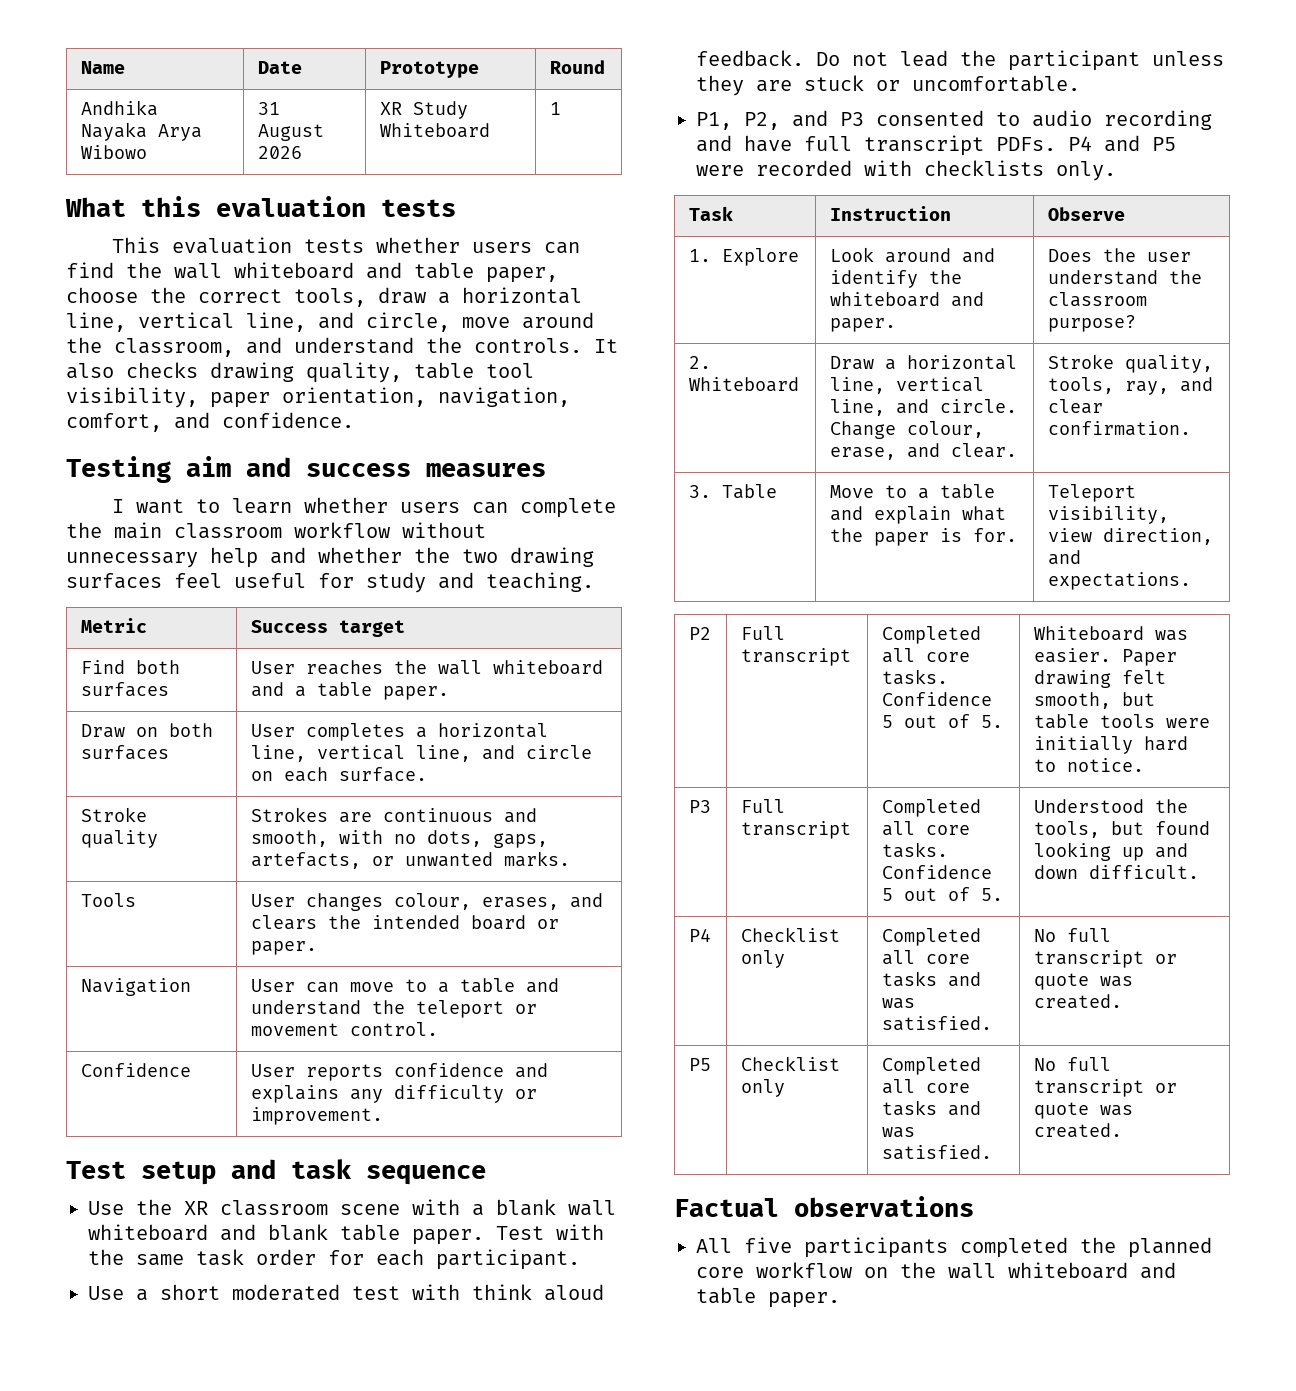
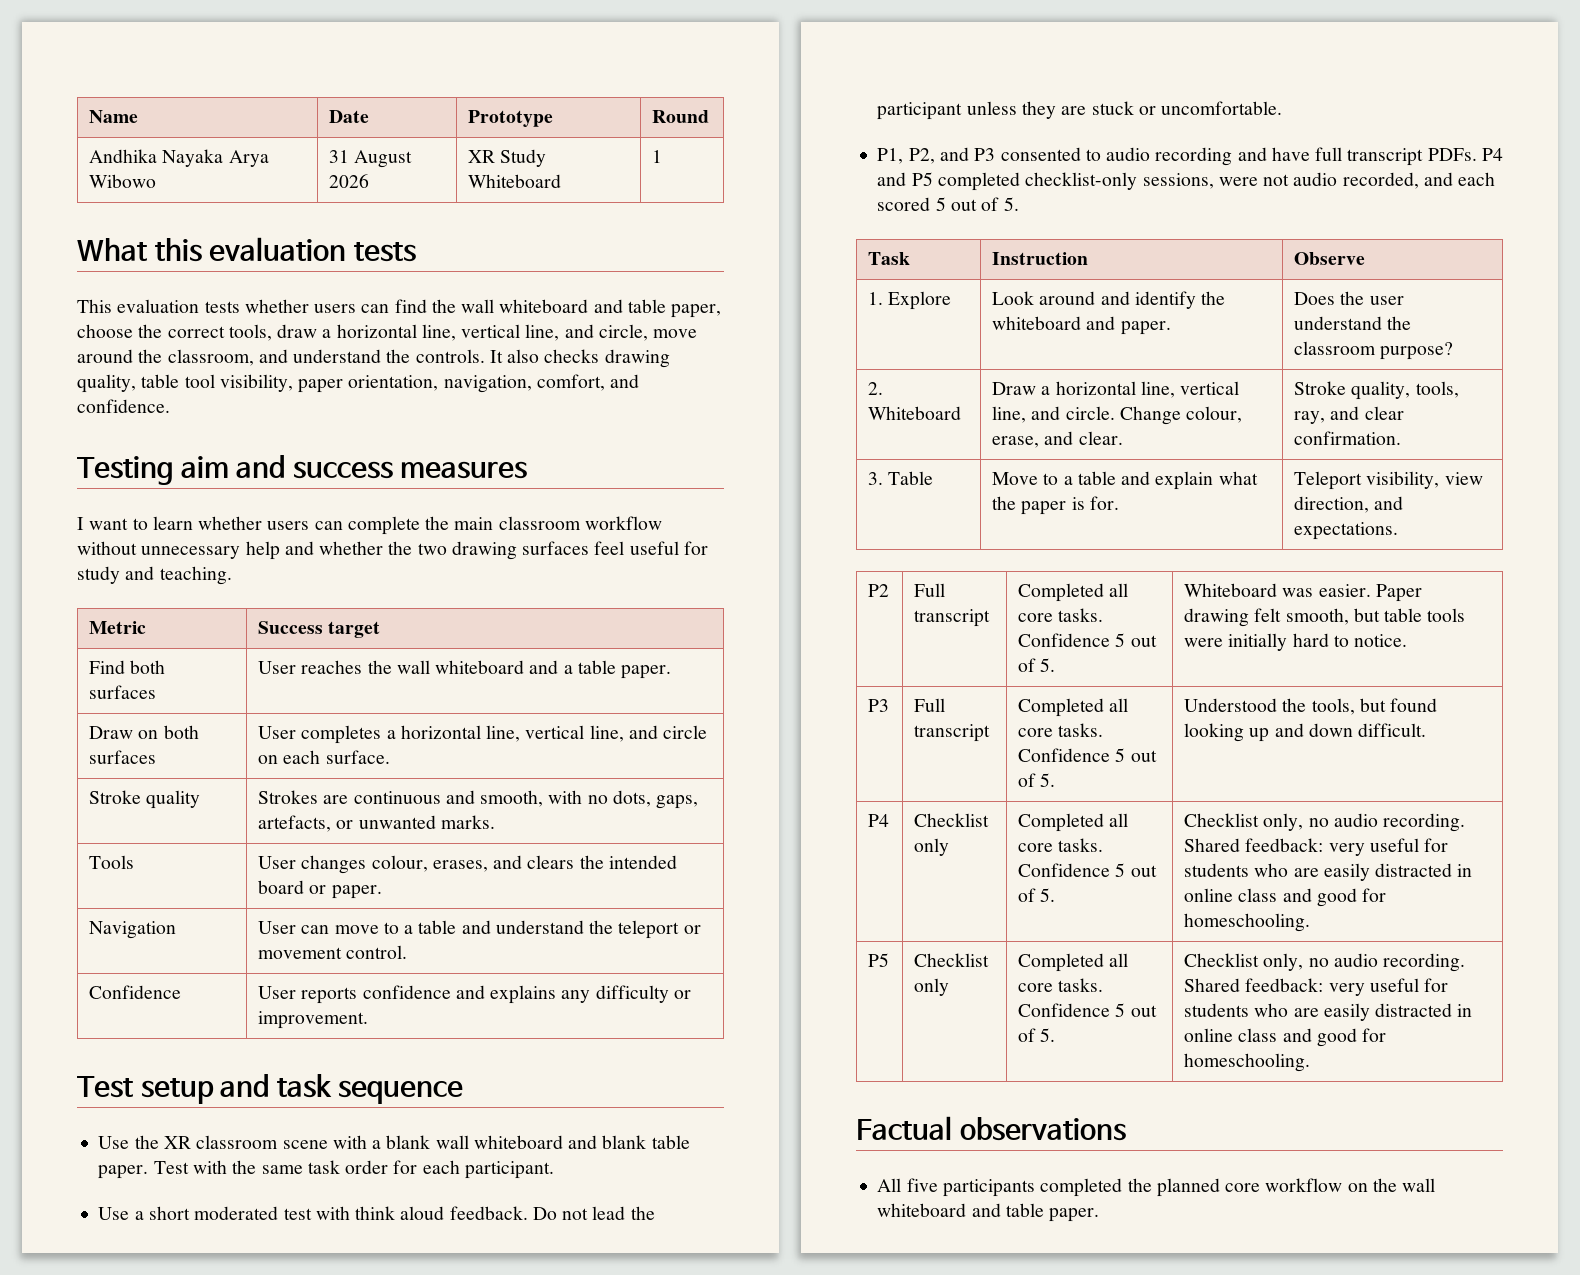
[696,160,1116,181] were recorded with checklists only. -> [937,172,1496,191] [877,197,1019,211] completed checklist-only sessions, were not audio recorded, and each scored 5 out of 5.
[881,971,981,987] [881,998,915,1009] [881,1016,992,1031] [1033,928,1111,942] [1033,950,1177,968] [1033,973,1133,990] [1033,994,1122,1009] tasks and was satisfied. | No full transcript or quote was created. -> [1058,838,1104,852] [1018,863,1157,877] [1018,888,1056,902] [1184,813,1466,832] [1184,838,1449,856] [1184,863,1473,881] [1184,888,1387,907] [1184,913,1311,932] tasks. Confidence 5 out of 5. | Checklist only, no audio recording. Shared feedback: very useful for students who are easily distracted in online class and good for homeschooling.
[881,1100,981,1116] [881,1127,915,1138] [881,1145,992,1160] [1033,1057,1111,1071] [1033,1079,1177,1097] [1033,1102,1133,1119] [1033,1123,1122,1138] tasks and was satisfied. | No full transcript or quote was created. -> [1058,978,1104,992] [1018,1003,1157,1017] [1018,1028,1056,1042] [1184,953,1466,972] [1184,978,1449,996] [1184,1003,1473,1021] [1184,1028,1387,1047] [1184,1053,1311,1072] tasks. Confidence 5 out of 5. | Checklist only, no audio recording. Shared feedback: very useful for students who are easily distracted in online class and good for homeschooling.

